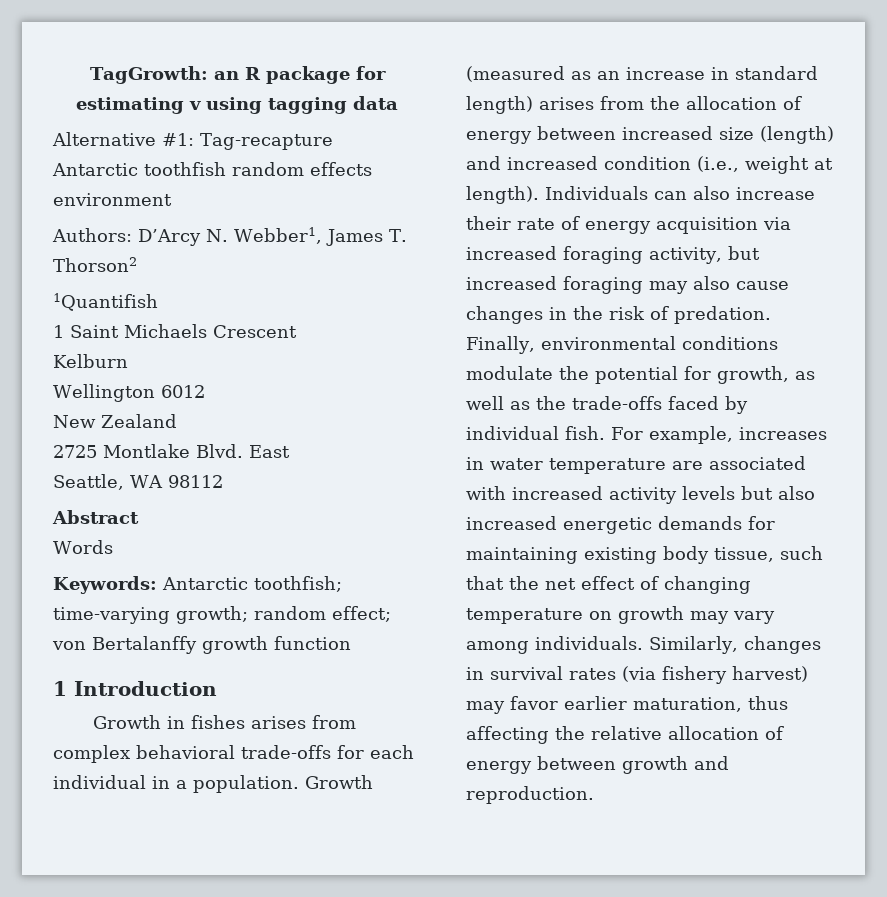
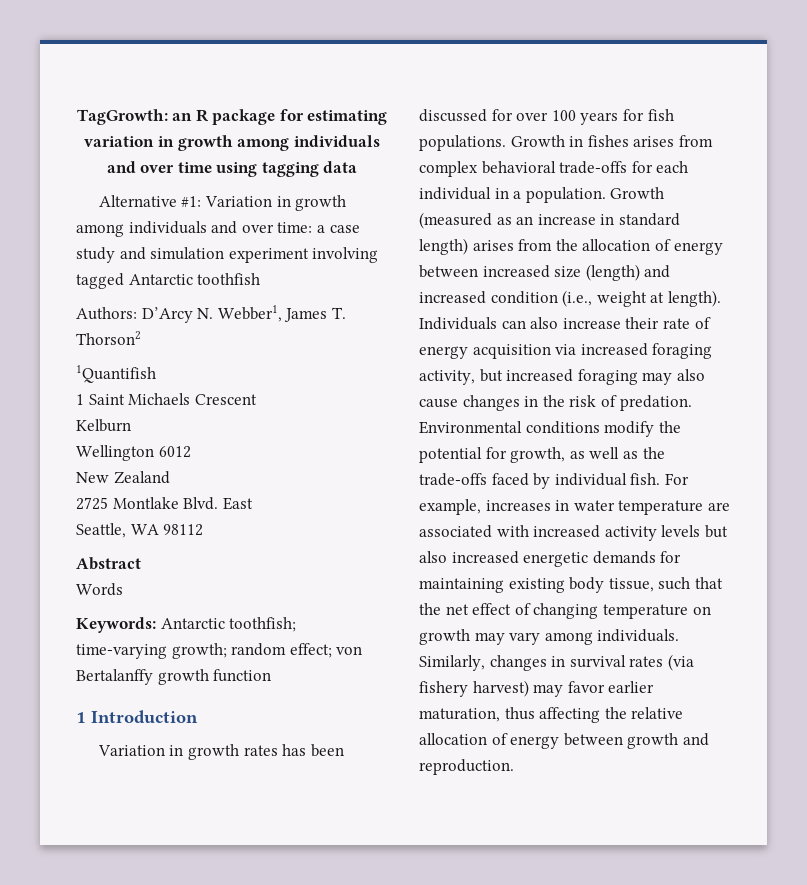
[189,101,201,110] v -> [84,135,380,151] [106,161,212,173] variation in growth among individuals and over time
[200,133,333,150] Tag-recapture -> [204,195,347,211] [76,221,360,237] [76,247,379,263] [76,273,124,289] Variation in growth among individuals and over time: a case study and simulation experiment involving tagged
[232,162,372,176] [53,193,172,206] random effects environment -> (261, 279) none
(217, 688) none -> [97,744,344,760] [419,109,674,125] [419,135,506,151] Variation in growth rates has been discussed for over 100 years for fish populations.
[466,336,778,354] [466,366,553,380] Finally, environmental conditions modulate -> [419,421,655,437] Environmental conditions modify

